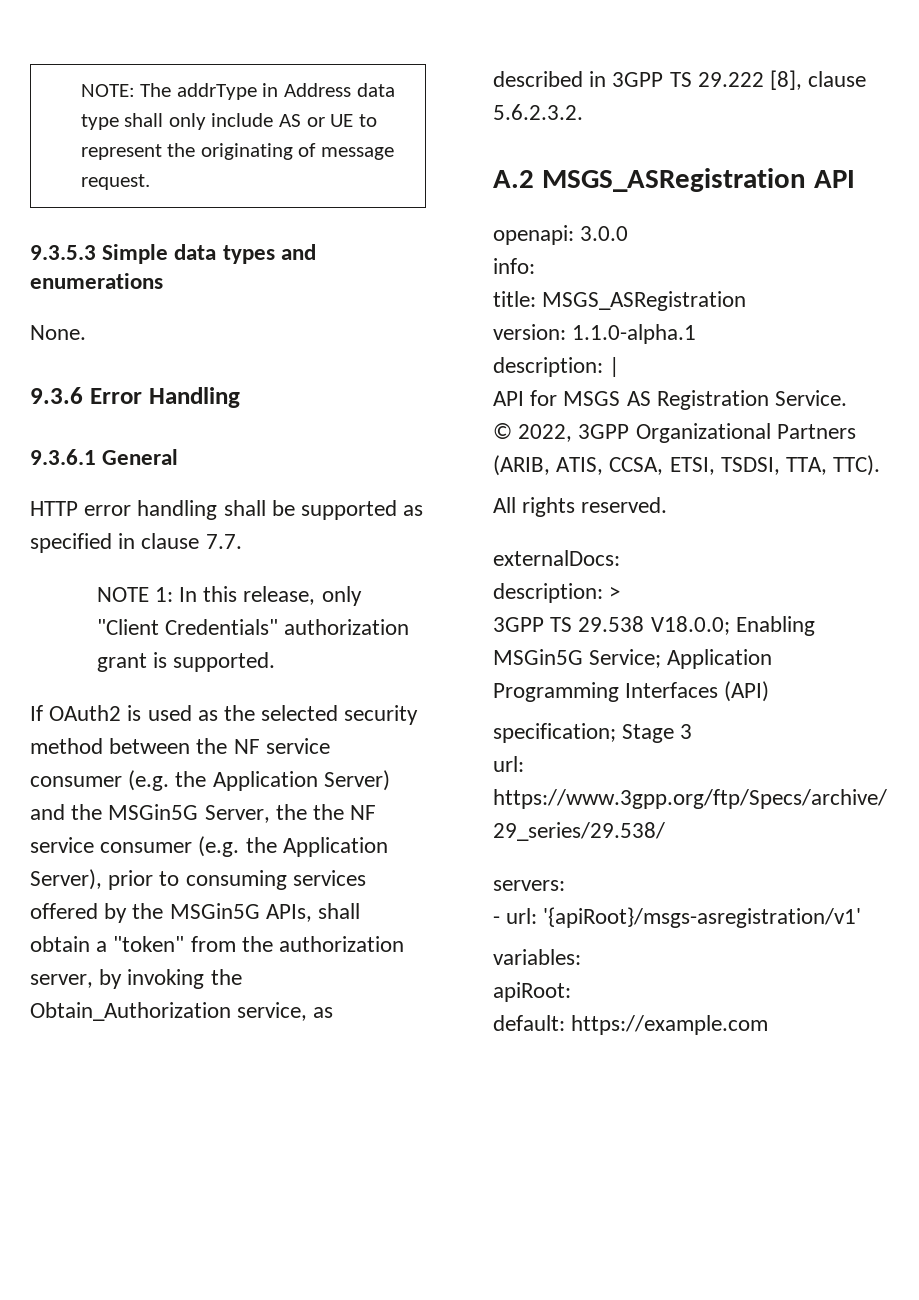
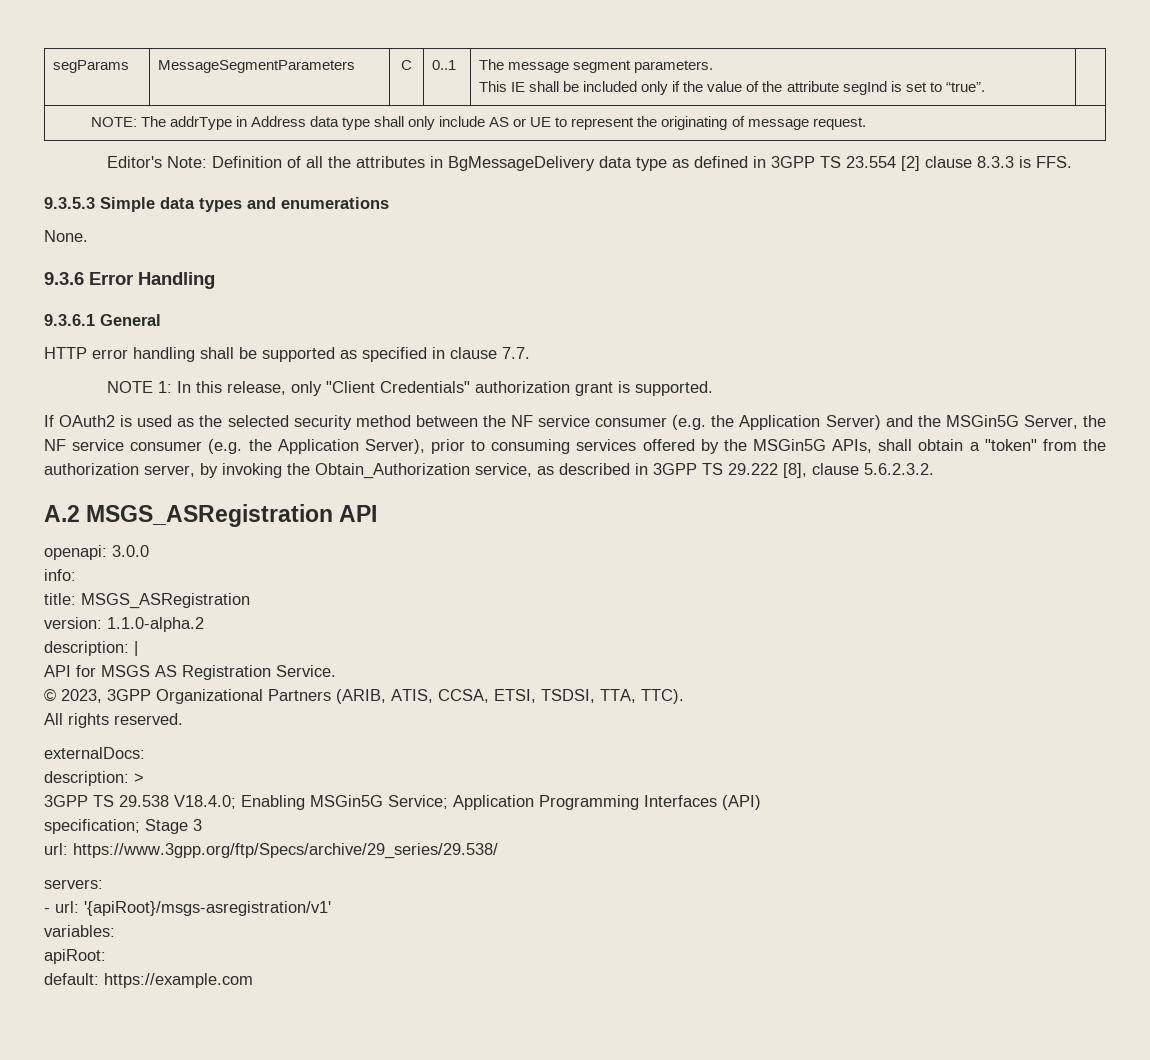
(80, 90) none -> [52,60,129,73] [157,60,355,73] [401,60,412,70] [431,60,456,70] [478,59,714,73] [478,81,985,95] segParams | MessageSegmentParameters | C | 0..1 | The message segment parameters. // This IE shall be included only if the value of the attribute segInd is set to “true”. | //
(150, 182) none -> [106,156,1072,171] // Editor's Note: Definition of all the attributes in BgMessageDelivery data type as defined in 3GPP TS 23.554 [2] clause 8.3.3 is FFS.
[313,804,345,820] the -> (1106, 421) none
[572,324,697,344] 1.1.0-alpha.1 -> [107,617,204,632] 1.1.0-alpha.2
[518,424,573,442] 2022, -> [61,689,102,703] 2023,
[650,616,730,635] V18.0.0; -> [174,795,236,809] V18.4.0;

